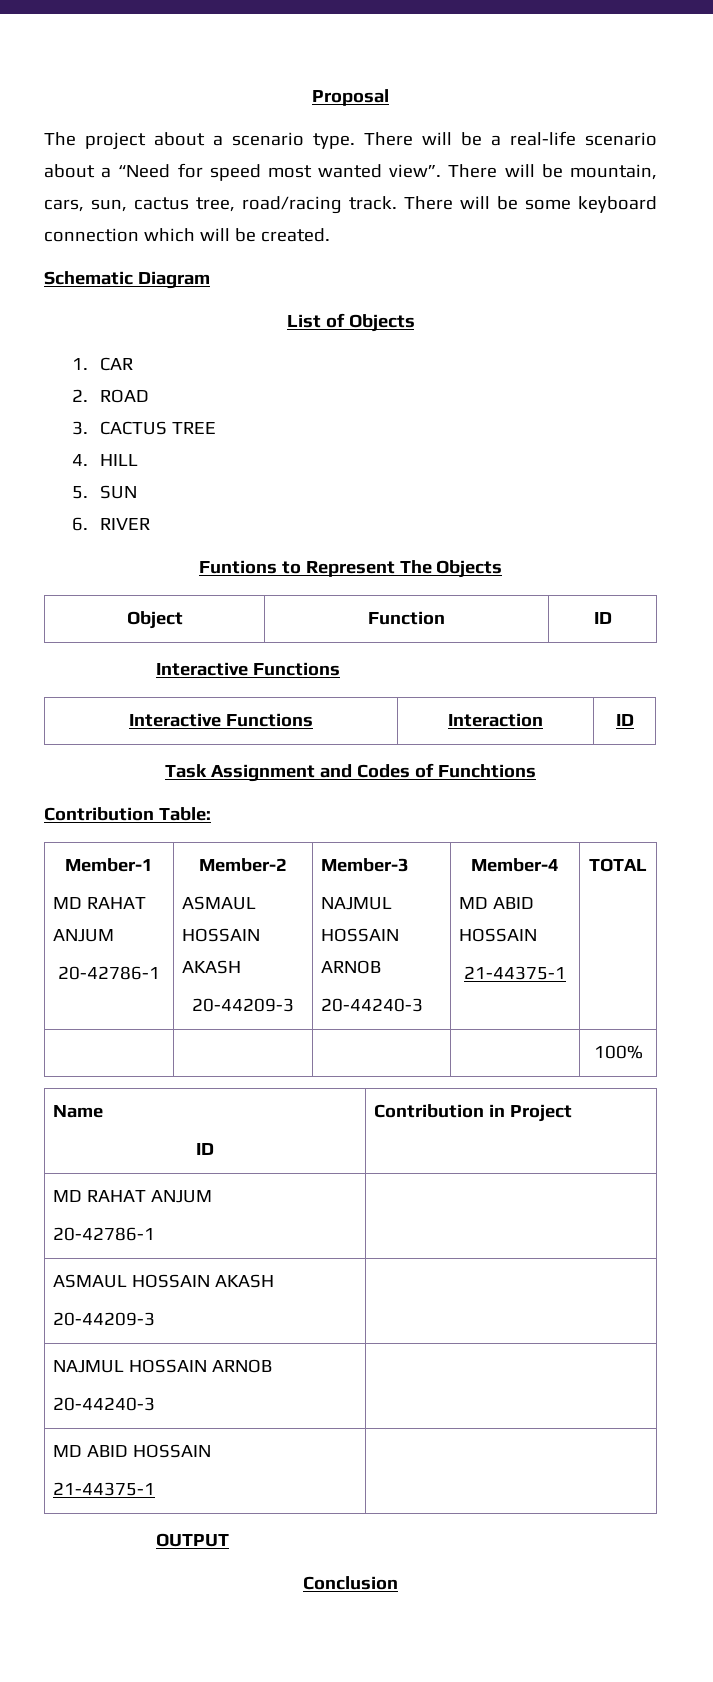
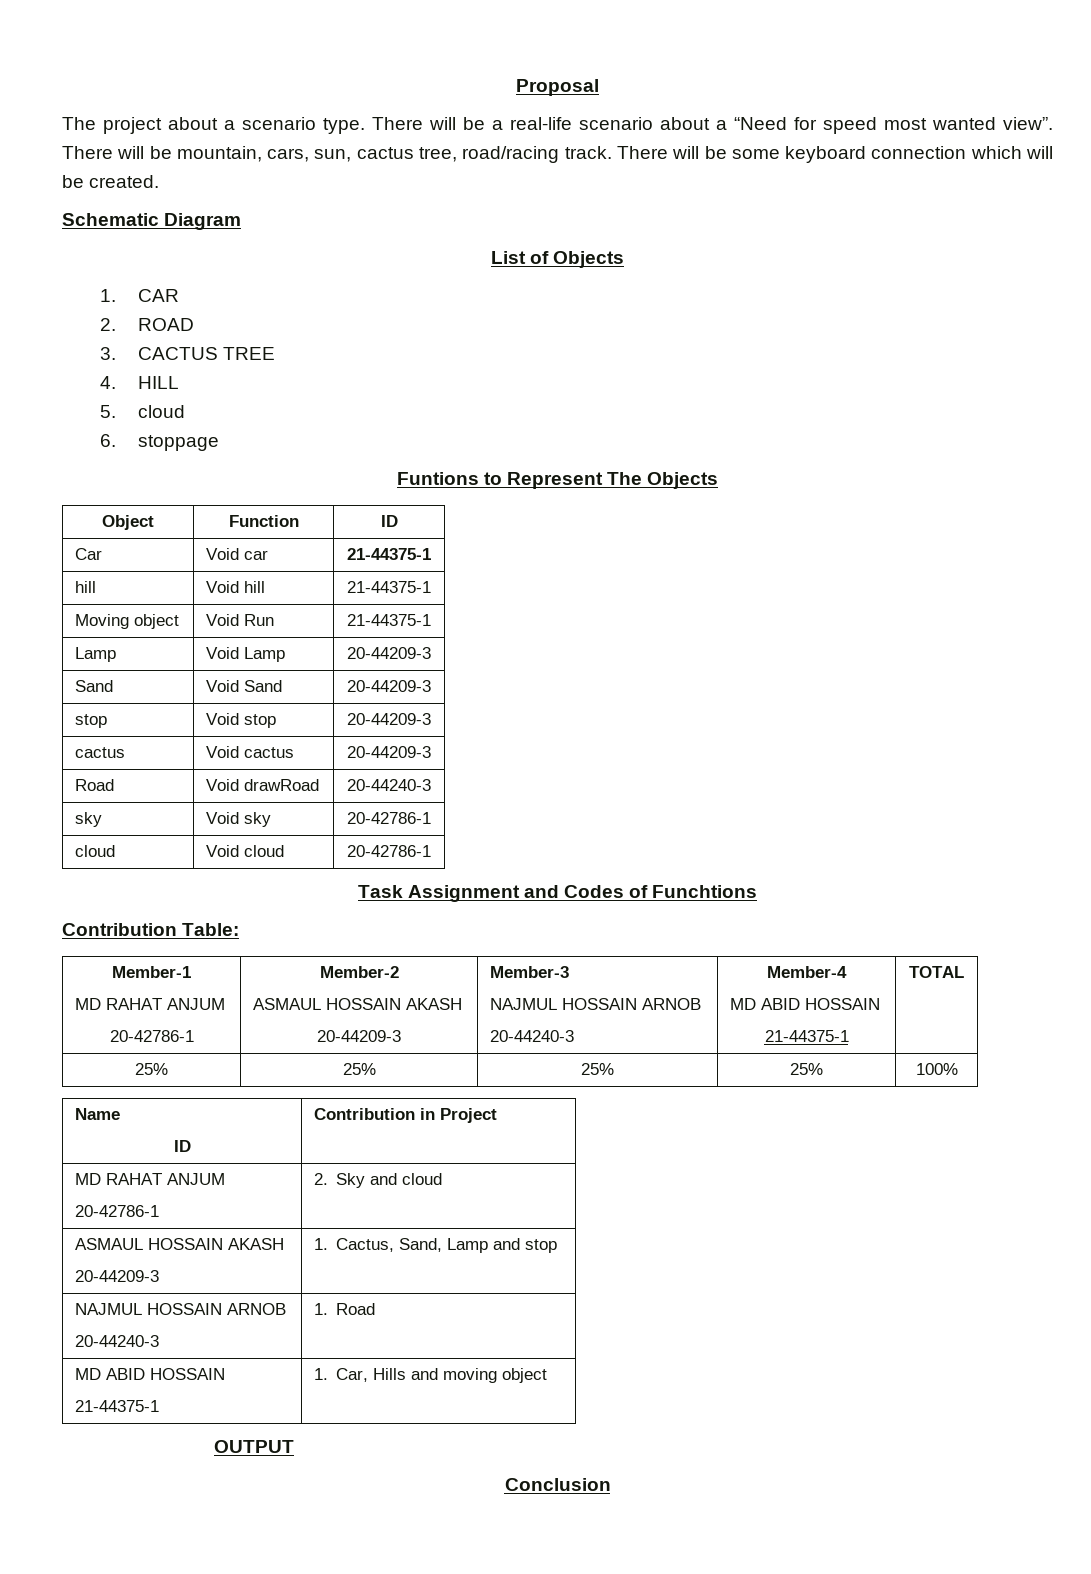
[99,485,137,499] SUN -> [137,405,185,418] cloud
[99,518,150,530] RIVER -> [137,435,219,451] stoppage
[155,662,340,676] [129,713,313,727] [448,713,543,727] [615,714,634,726] // Interactive Functions // Interactive Functions | Interaction | ID -> [74,548,102,560] [205,548,268,560] [347,548,431,560] [74,581,96,593] [205,581,265,593] [347,581,431,593] [74,614,179,629] [205,614,274,626] [347,614,431,626] [74,647,116,662] [205,647,285,662] [347,647,431,659] [74,680,113,692] [205,680,282,692] [347,680,431,692] [74,714,107,728] [205,713,276,728] [347,713,431,725] [74,747,125,758] [205,746,294,758] [347,746,431,758] [74,779,114,791] [205,779,319,791] [347,779,431,791] [74,812,102,827] [205,812,271,827] [347,812,431,824] [74,845,115,857] [205,845,284,857] [347,845,431,857] // Car | Void car | 21-44375-1 // hill | Void hill | 21-44375-1 // Moving object | Void Run | 21-44375-1 // Lamp | Void Lamp | 20-44209-3 // Sand | Void Sand | 20-44209-3 // stop | Void stop | 20-44209-3 // cactus | Void cactus | 20-44209-3 // Road | Void drawRoad | 20-44240-3 // sky | Void sky | 20-42786-1 // cloud | Void cloud | 20-42786-1
(647, 865) | | | -> [135,1063,168,1075] [342,1063,376,1075] [581,1063,614,1075] [790,1063,823,1075] 25% | 25% | 25% | 25%
[52,1274,274,1288] [52,1312,155,1326] [52,1359,272,1373] [52,1397,155,1411] [52,1444,211,1458] [52,1482,155,1496] // ASMAUL HOSSAIN AKASH // 20-44209-3 | // NAJMUL HOSSAIN ARNOB // 20-44240-3 | // MD ABID HOSSAIN // 21-44375-1 | -> [313,1173,443,1188] [74,1238,284,1250] [74,1270,159,1282] [313,1238,558,1253] [74,1303,286,1315] [74,1335,159,1347] [313,1303,376,1315] [74,1368,225,1380] [74,1400,159,1412] [313,1368,548,1383] 2. Sky and cloud // ASMAUL HOSSAIN AKASH // 20-44209-3 | 1. Cactus, Sand, Lamp and stop // NAJMUL HOSSAIN ARNOB // 20-44240-3 | 1. Road // MD ABID HOSSAIN // 21-44375-1 | 1. Car, Hills and moving object

